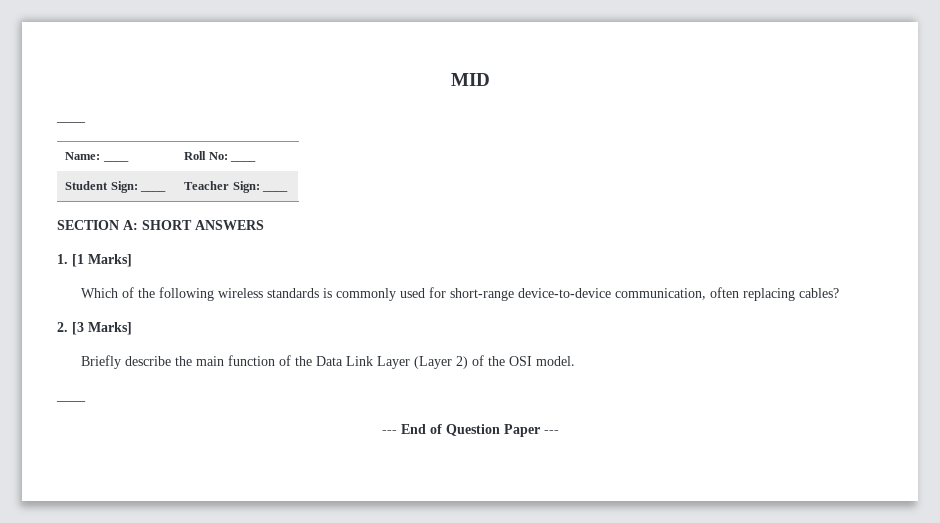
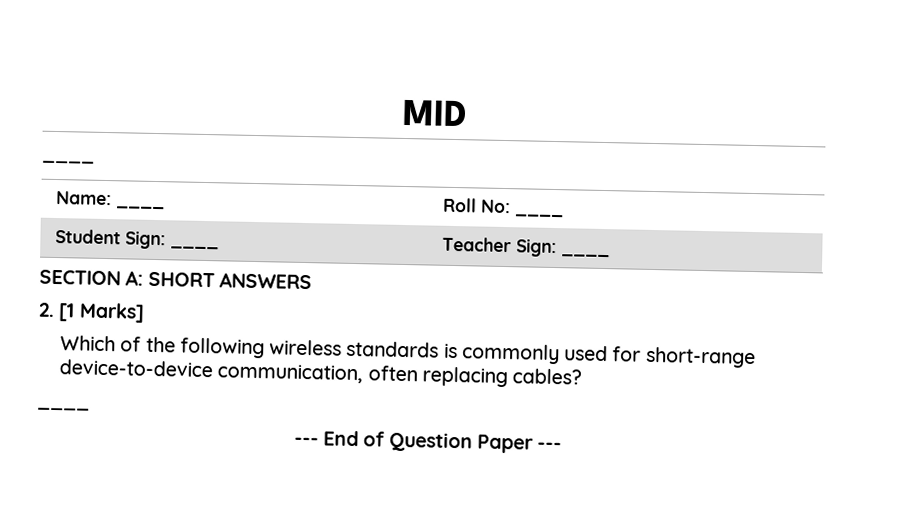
[57,254,68,264] 1. -> [38,302,55,317] 2.
[57,322,132,335] [80,355,575,369] // 2. [3 Marks] // Briefly describe the main function of the Data Link Layer (Layer 2) of the OSI model. -> (583, 376) none

